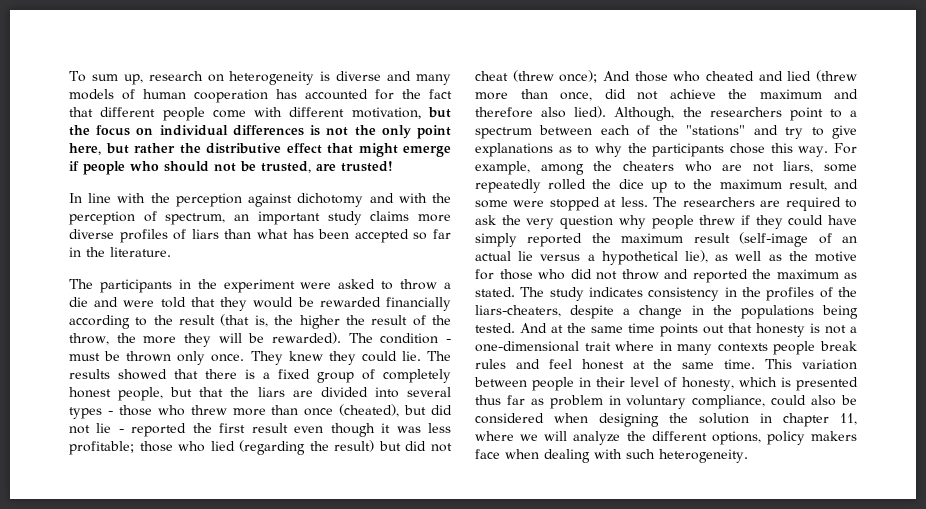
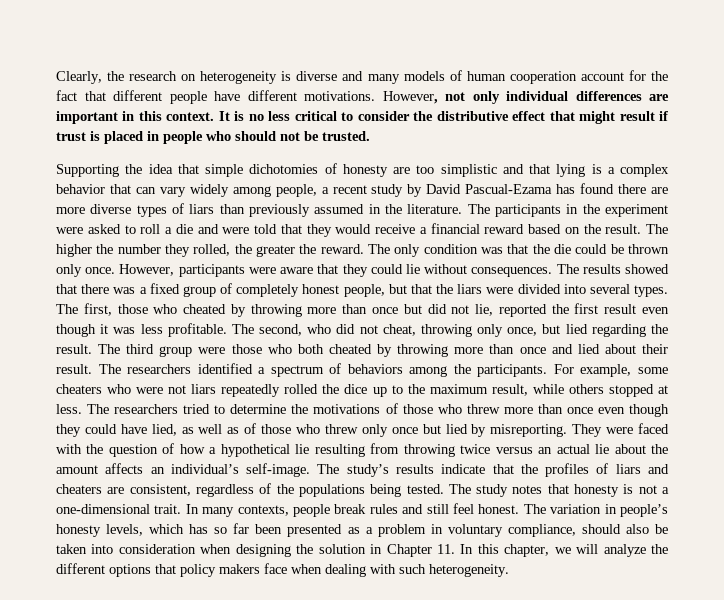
[69,71,143,85] To sum up, -> [56,71,125,84] Clearly, the
[276,89,368,100] has accounted -> [580,72,624,81] account
[212,107,451,119] [69,125,452,139] [69,143,175,155] come with different motivation, but the focus on individual differences is not the only point here, but rather -> [214,90,669,104] [56,111,410,124] have different motivations. However, not only individual differences are important in this context. It is no less critical to consider
[403,146,451,157] [69,161,79,171] emerge if -> [619,111,669,121] [56,131,159,144] result if trust is placed in
[261,161,393,173] [69,193,452,207] [69,211,410,225] trusted, are trusted! // In line with the perception against dichotomy and with the perception of spectrum, an important study claims -> [322,131,370,141] [56,163,669,177] [56,183,668,197] trusted. // Supporting the idea that simple dichotomies of honesty are too simplistic and that lying is a complex behavior that can vary widely among people, a recent study by David Pascual-Ezama has found there are
[119,229,168,243] profiles -> [136,205,167,217] types
[257,229,451,243] what has been accepted so far -> [249,204,365,217] previously assumed
(171, 252) // -> (463, 209) none
[400,279,438,290] throw -> [140,224,161,234] roll
[297,297,452,311] [69,314,452,329] [69,332,451,347] [69,351,421,365] be rewarded financially according to the result (that is, the higher the result of the throw, the more they will be rewarded). The condition - must be thrown only once. They knew they could lie. -> [375,223,668,234] [56,244,669,257] [56,264,553,277] receive a financial reward based on the result. The higher the number they rolled, the greater the reward. The only condition was that the die could be thrown only once. However, participants were aware that they could lie without consequences.
[245,369,255,379] is -> [113,287,136,294] was
[292,390,313,397] are -> [486,287,514,294] were
[69,404,452,419] [69,423,124,434] types - those who threw more than once (cheated), but did not lie - -> [634,285,669,297] [56,303,494,317] types. The first, those who cheated by throwing more than once but did not lie,
[69,440,452,455] [475,70,857,83] [475,89,858,101] [475,106,857,121] [475,125,858,139] [475,143,857,157] [475,161,857,175] profitable; those who lied (regarding the result) but did not cheat (threw once); And those who cheated and lied (threw more than once, did not achieve the maximum and therefore also lied). Although, the researchers point to a spectrum between each of the "stations" and try to give explanations as to why the participants chose this way. For example, among the cheaters who are not liars, some -> [167,323,668,337] [56,344,669,357] [56,363,669,377] [56,384,217,394] profitable. The second, who did not cheat, throwing only once, but lied regarding the result. The third group were those who both cheated by throwing more than once and lied about their result. The researchers identified a spectrum of behaviors among the participants. For example, some cheaters who were not liars
[834,179,858,189] [475,200,545,208] and some were -> [532,384,604,394] while others
[760,197,858,211] [475,215,857,229] [475,232,857,247] [475,250,857,265] [475,269,857,283] [475,287,857,301] [475,305,858,319] [475,323,724,337] are required to ask the very question why people threw if they could have simply reported the maximum result (self-image of an actual lie versus a hypothetical lie), as well as the motive for those who did not throw and reported the maximum as stated. The study indicates consistency in the profiles of the liars-cheaters, despite a change in the populations being tested. And at the same time points out -> [183,403,669,417] [56,423,670,437] [56,443,669,457] [56,463,670,477] [56,483,543,497] tried to determine the motivations of those who threw more than once even though they could have lied, as well as of those who threw only once but lied by misreporting. They were faced with the question of how a hypothetical lie resulting from throwing twice versus an actual lie about the amount affects an individual’s self-image. The study’s results indicate that the profiles of liars and cheaters are consistent, regardless of the populations being tested. The study notes
[584,341,857,355] [475,359,857,370] [474,377,858,391] [475,395,544,405] trait where in many contexts people break rules and feel honest at the same time. This variation between people in their level of honesty, which is presented thus far as -> [154,503,668,517] [56,523,373,537] trait. In many contexts, people break rules and still feel honest. The variation in people’s honesty levels, which has so far been presented as a
[771,395,807,406] could -> [581,524,621,534] should
[475,413,544,424] considered -> [56,544,196,554] taken into consideration
[783,413,857,427] [475,431,514,441] chapter 11, where -> [386,544,550,557] Chapter 11. In this chapter,
[711,431,761,445] options, -> [109,564,176,577] options that

